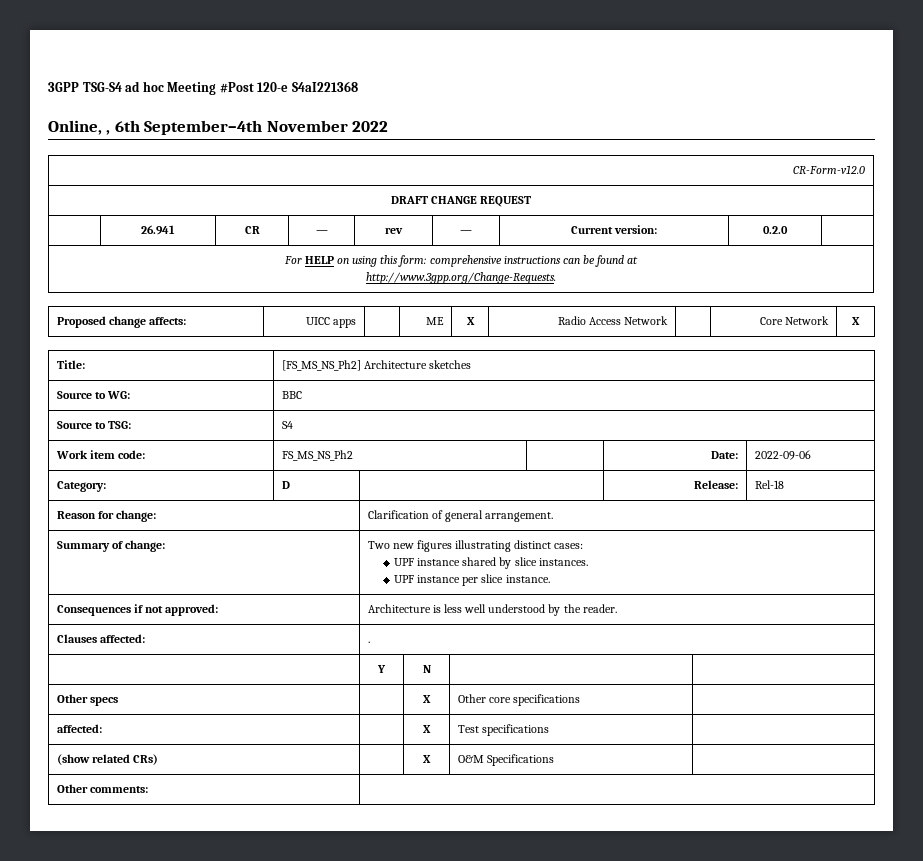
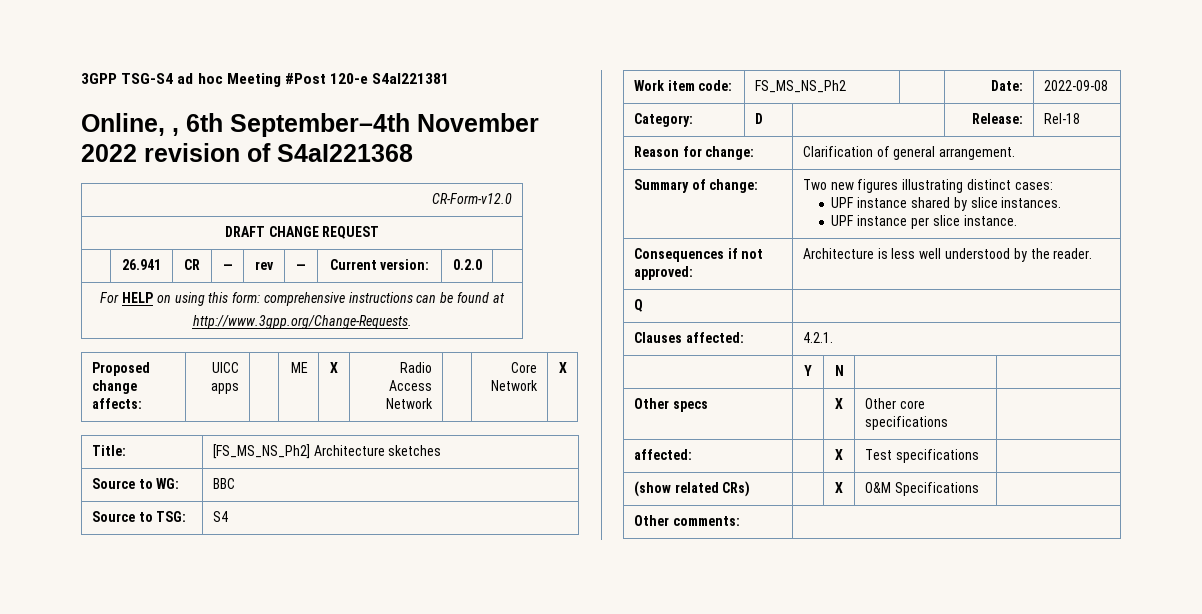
[291,81,358,92] S4aI221368 -> [372,73,450,84] S4aI221381
(389, 126) none -> [144,143,413,162] revision of S4aI221368
[754,450,811,460] 2022-09-06 -> [1043,80,1108,91] 2022-09-08
(617, 608) none -> [633,299,643,312] // Q |
[367,641,370,643] . -> [802,332,833,343] 4.2.1.

